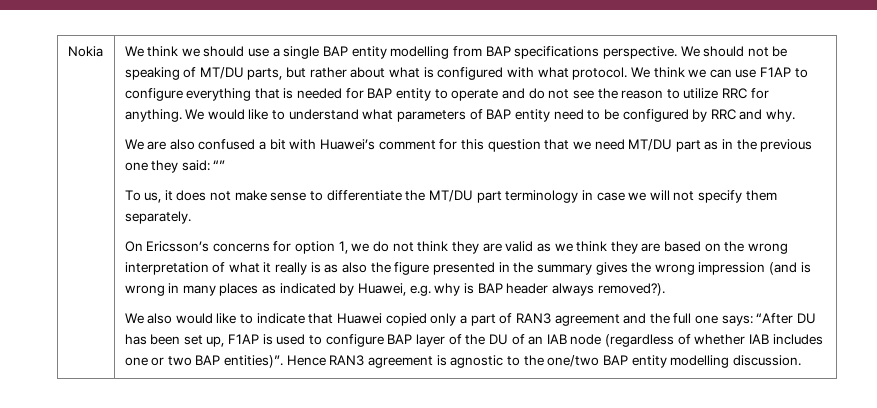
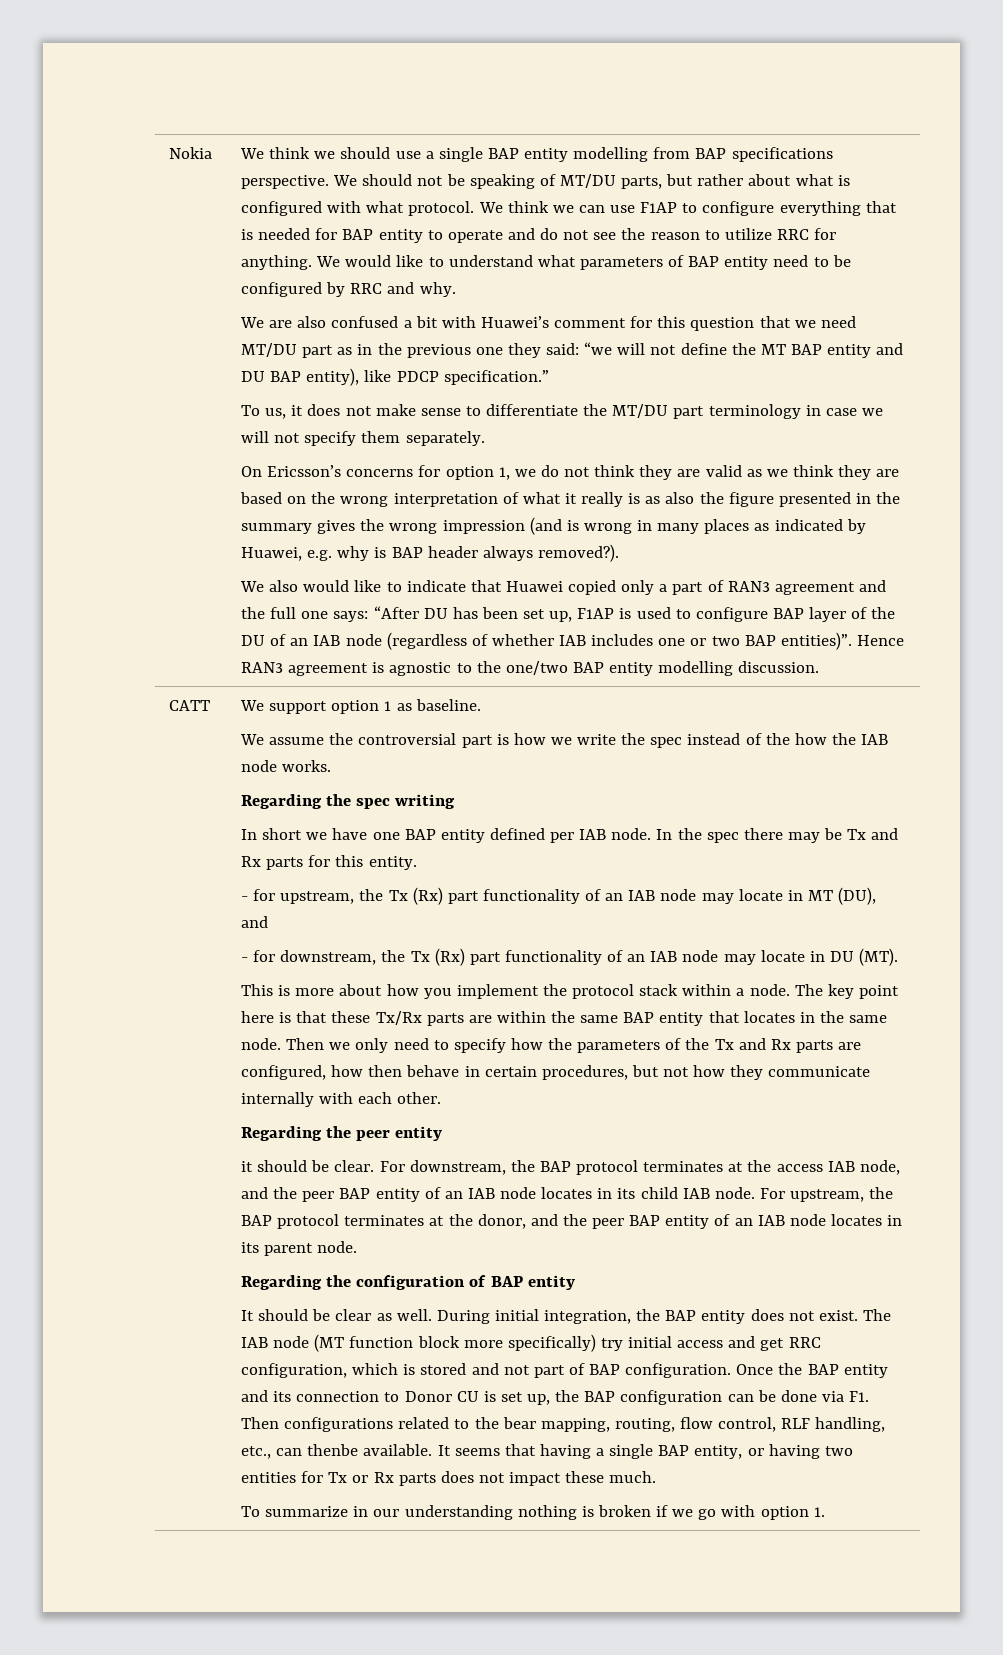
[213,160,226,170] “” -> [584,342,904,358] [241,368,549,386] “we will not define the MT BAP entity and DU BAP entity), like PDCP specification.”
(801, 360) none -> [169,700,211,711] [240,699,481,714] [240,733,889,748] [241,760,332,772] [241,794,456,809] [241,828,899,843] [241,855,417,870] [241,887,877,905] [241,916,269,928] [241,948,899,966] [241,984,899,999] [241,1011,888,1026] [241,1038,862,1053] [241,1065,871,1080] [241,1092,442,1107] [241,1126,443,1141] [241,1160,900,1175] [241,1187,894,1202] [241,1214,903,1229] [241,1241,358,1256] [241,1275,575,1290] [241,1309,891,1324] [241,1334,821,1352] [241,1363,888,1378] [241,1390,870,1405] [241,1417,886,1432] [241,1444,853,1459] [241,1471,657,1486] [241,1505,825,1520] // CATT | We support option 1 as baseline. // We assume the controversial part is how we write the spec instead of the how the IAB node works. // Regarding the spec writing // In short we have one BAP entity defined per IAB node. In the spec there may be Tx and Rx parts for this entity. // - for upstream, the Tx (Rx) part functionality of an IAB node may locate in MT (DU), and // - for downstream, the Tx (Rx) part functionality of an IAB node may locate in DU (MT). // This is more about how you implement the protocol stack within a node. The key point here is that these Tx/Rx parts are within the same BAP entity that locates in the same node. Then we only need to specify how the parameters of the Tx and Rx parts are configured, how then behave in certain procedures, but not how they communicate internally with each other. // Regarding the peer entity // it should be clear. For downstream, the BAP protocol terminates at the access IAB node, and the peer BAP entity of an IAB node locates in its child IAB node. For upstream, the BAP protocol terminates at the donor, and the peer BAP entity of an IAB node locates in its parent node. // Regarding the configuration of BAP entity // It should be clear as well. During initial integration, the BAP entity does not exist. The IAB node (MT function block more specifically) try initial access and get RRC configuration, which is stored and not part of BAP configuration. Once the BAP entity and its connection to Donor CU is set up, the BAP configuration can be done via F1. Then configurations related to the bear mapping, routing, flow control, RLF handling, etc., can thenbe available. It seems that having a single BAP entity, or having two entities for Tx or Rx parts does not impact these much. // To summarize in our understanding nothing is broken if we go with option 1.

